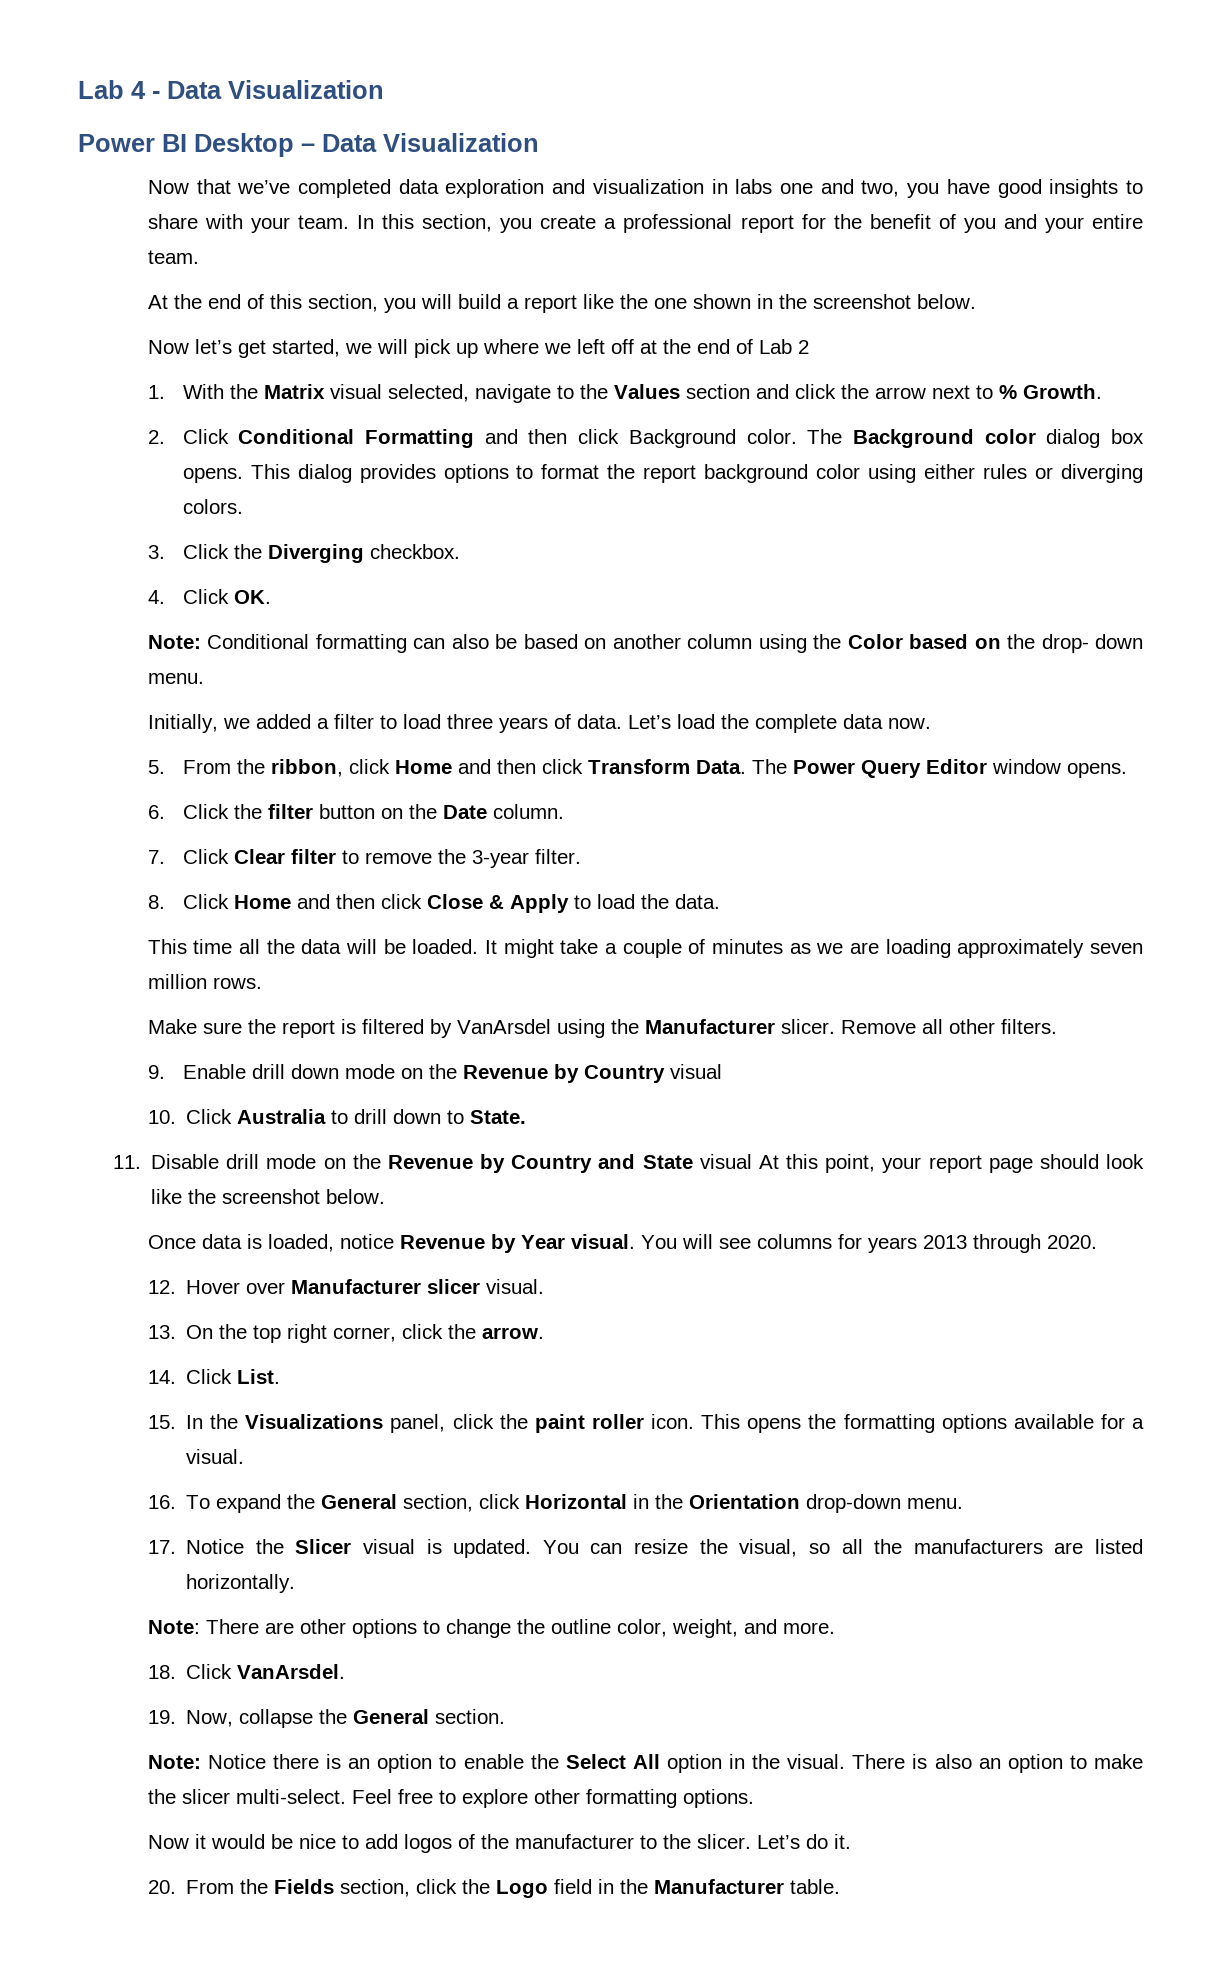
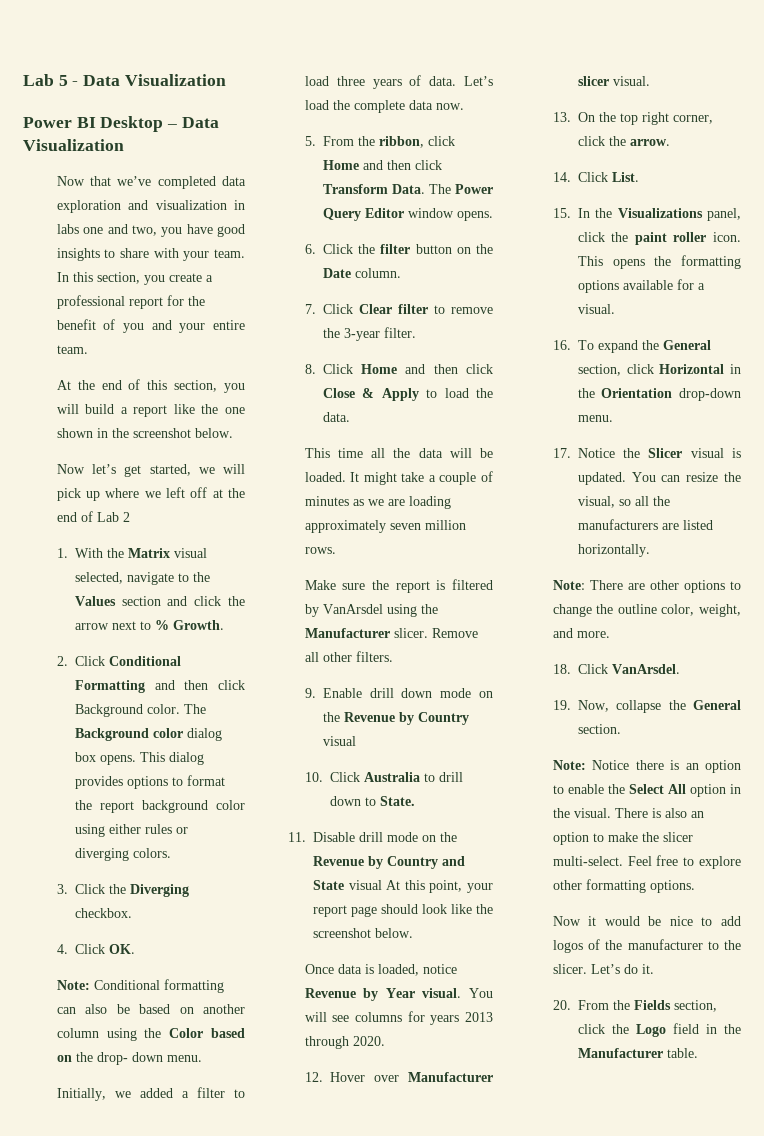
[78,80,146,99] Lab 4 -> [23,74,68,86] Lab 5

